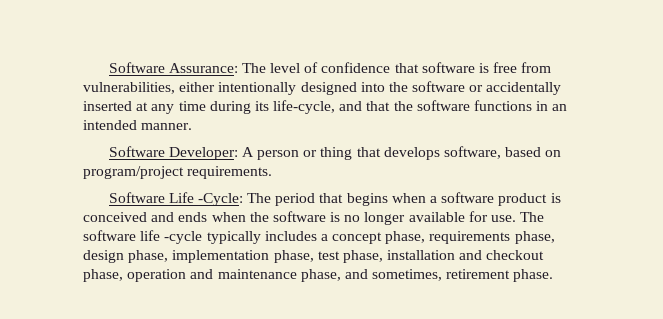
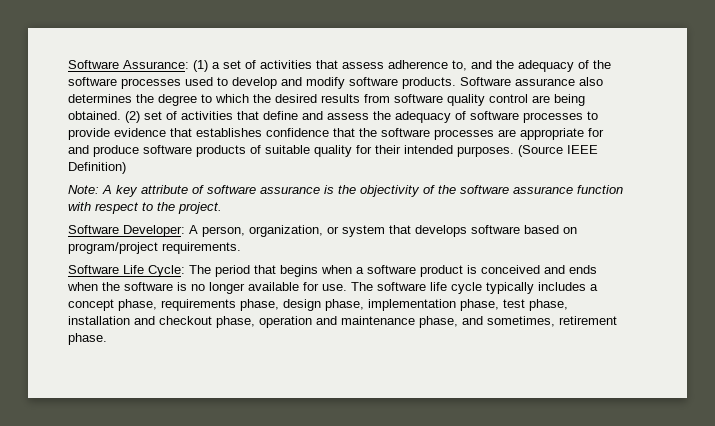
[241,62,552,73] [83,81,562,95] [83,100,568,114] [83,120,193,130] The level of confidence that software is free from vulnerabilities, either intentionally designed into the software or accidentally inserted at any time during its life-cycle, and that the software functions in an intended manner. -> [193,60,611,72] [68,77,603,89] [68,94,585,106] [68,111,598,123] [68,128,604,140] [68,145,598,157] [68,162,126,174] [68,185,623,197] [68,202,222,214] (1) a set of activities that assess adherence to, and the adequacy of the software processes used to develop and modify software products. Software assurance also determines the degree to which the desired results from software quality control are being obtained. (2) set of activities that define and assess the adequacy of software processes to provide evidence that establishes confidence that the software processes are appropriate for and produce software products of suitable quality for their intended purposes. (Source IEEE Definition) // Note: A key attribute of software assurance is the objectivity of the software assurance function with respect to the project.
[257,147,353,160] person or thing -> [202,225,385,237] person, organization, or system
[443,146,501,159] software, -> [471,225,520,234] software
[197,193,243,206] -Cycle: -> [148,265,185,277] Cycle:
[164,231,203,244] -cycle -> [451,282,482,294] cycle

